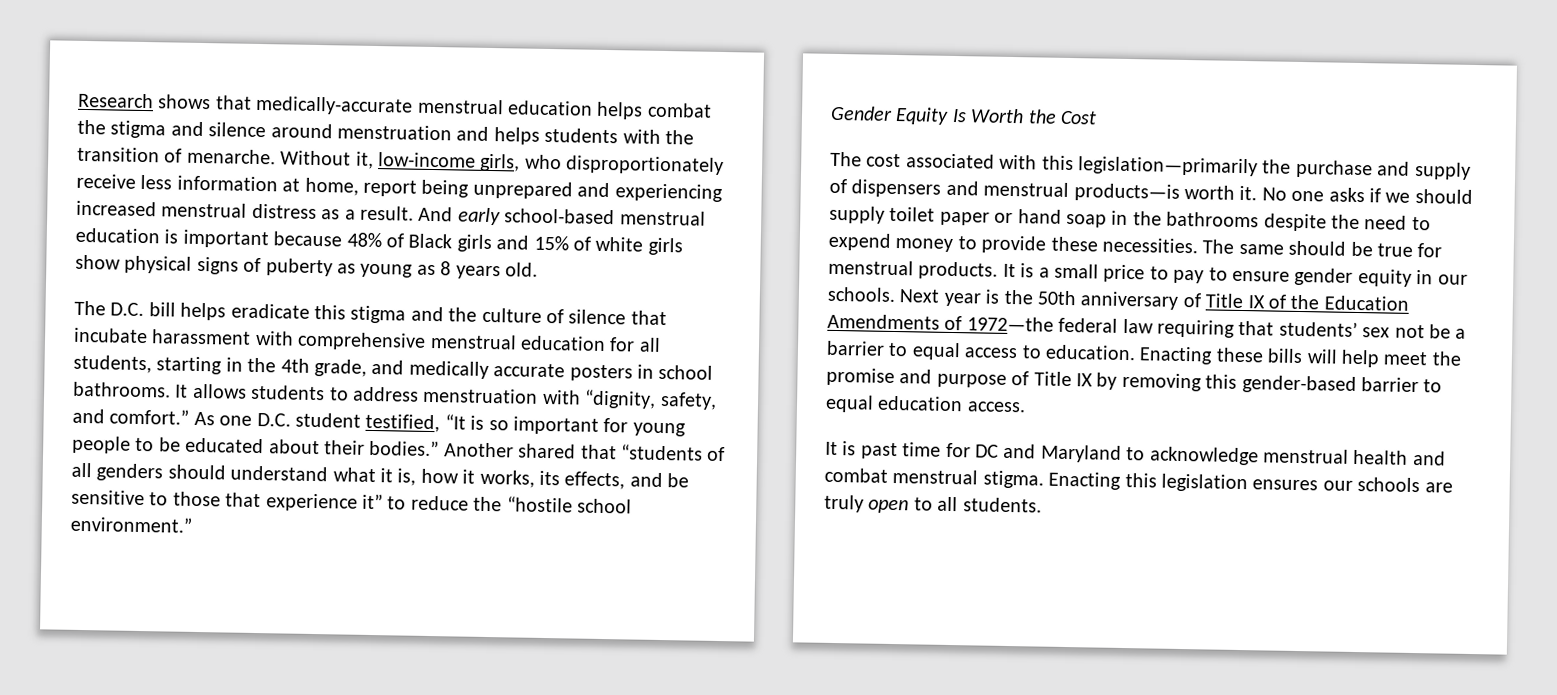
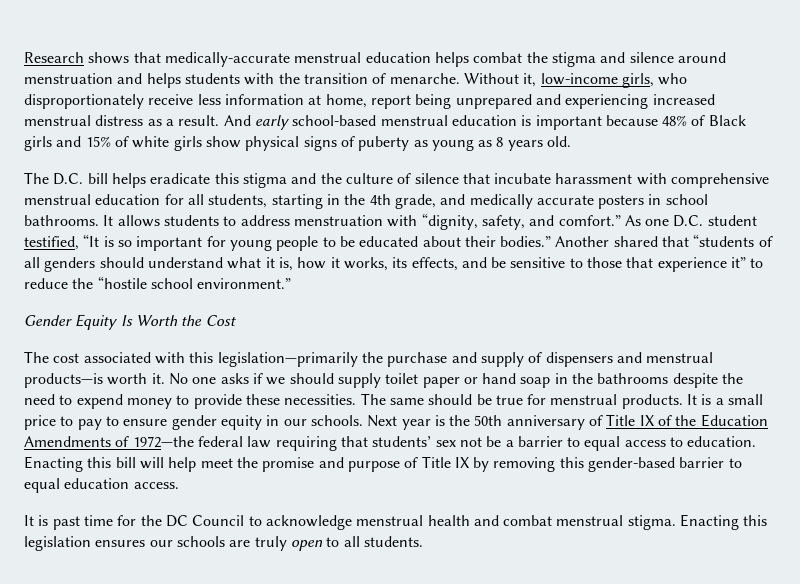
[1215,347,1304,364] these bills -> [87,457,136,468] this bill
[975,443,1122,463] DC and Maryland -> [140,515,245,527] the DC Council

